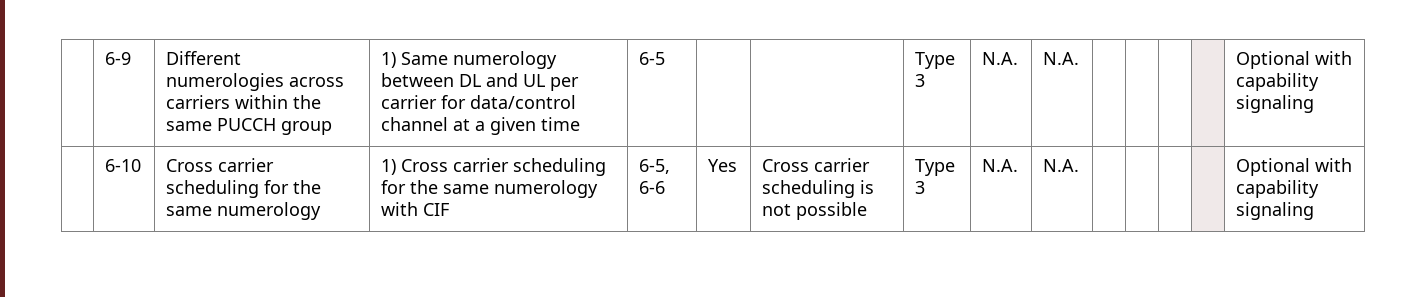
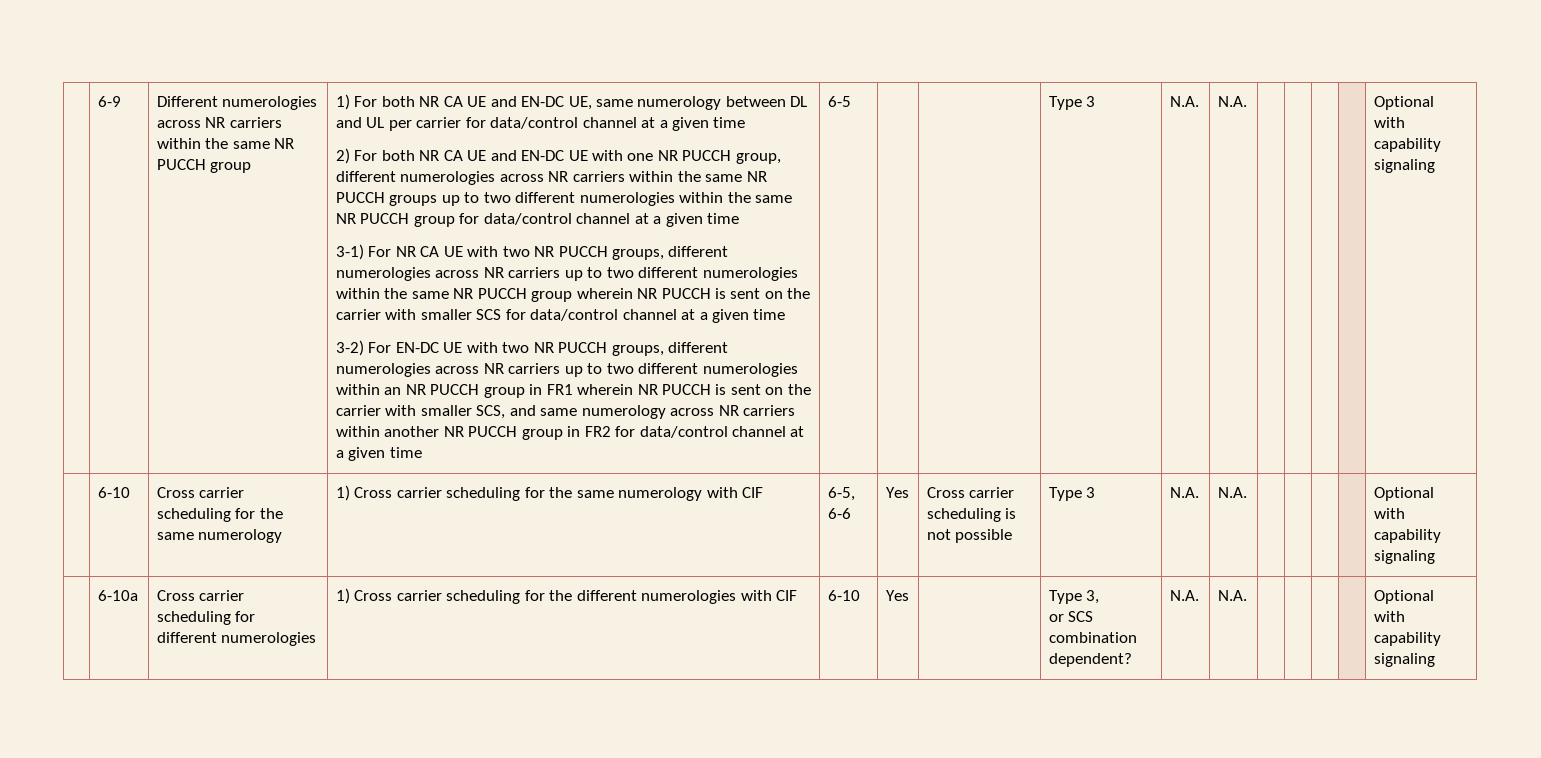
[165,95,321,109] [165,121,212,131] carriers within the same -> [205,117,282,128] [156,138,295,149] NR carriers within the same NR
[400,52,448,65] Same -> [354,96,633,110] For both NR CA UE and EN-DC UE, same
(580, 124) none -> [335,148,781,164] [335,171,767,185] [335,192,792,206] [335,213,739,227] [335,244,729,260] [335,267,798,281] [335,288,811,302] [335,309,786,323] [335,340,728,356] [335,363,798,377] [335,384,811,398] [335,405,795,419] [335,426,805,440] [335,447,422,461] // 2) For both NR CA UE and EN-DC UE with one NR PUCCH group, different numerologies across NR carriers within the same NR PUCCH groups up to two different numerologies within the same NR PUCCH group for data/control channel at a given time // 3-1) For NR CA UE with two NR PUCCH groups, different numerologies across NR carriers up to two different numerologies within the same NR PUCCH group wherein NR PUCCH is sent on the carrier with smaller SCS for data/control channel at a given time // 3-2) For EN-DC UE with two NR PUCCH groups, different numerologies across NR carriers up to two different numerologies within an NR PUCCH group in FR1 wherein NR PUCCH is sent on the carrier with smaller SCS, and same numerology across NR carriers within another NR PUCCH group in FR2 for data/control channel at a given time
(1314, 211) none -> [97,590,138,601] [156,590,245,601] [156,611,256,625] [156,632,317,646] [335,588,797,604] [827,590,860,601] [885,590,909,601] [1048,590,1100,604] [1048,611,1094,622] [1048,632,1137,643] [1048,653,1132,667] [1169,590,1199,601] [1217,590,1247,601] [1373,590,1434,604] [1373,611,1405,622] [1373,632,1441,646] [1373,653,1435,667] // | 6-10a | Cross carrier scheduling for different numerologies | 1) Cross carrier scheduling for the different numerologies with CIF | 6-10 | Yes | | Type 3, // or SCS combination dependent? | N.A. | N.A. | | | | | Optional with capability signaling

